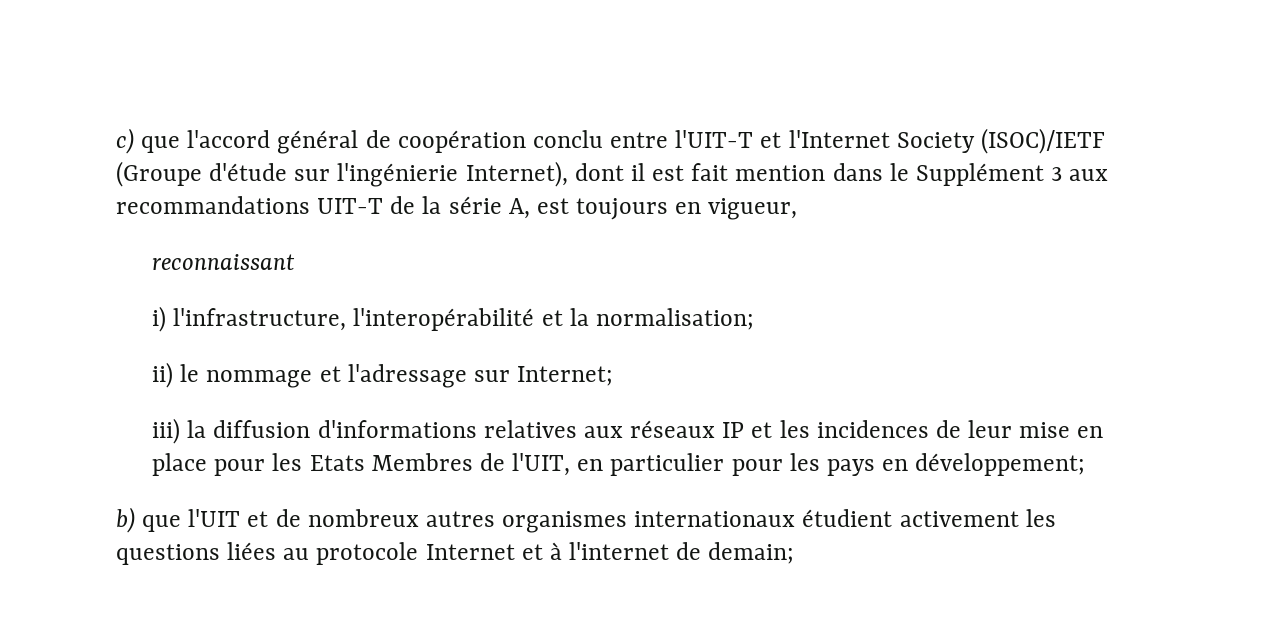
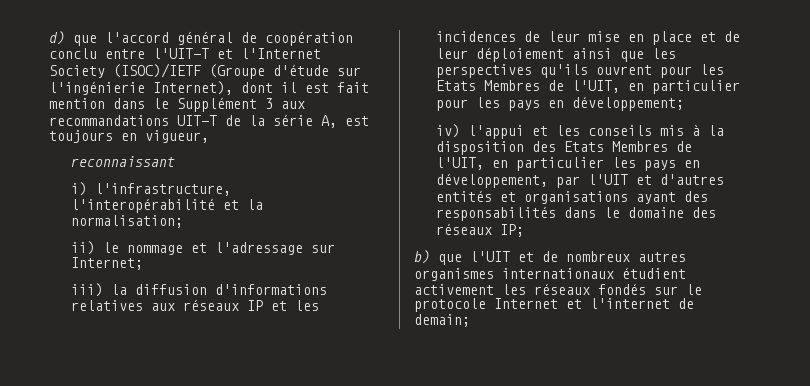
[116,128,134,154] c) -> [49,31,65,45] d)
(208, 464) none -> [700,31,741,42] [436,47,677,62] [436,64,653,78] et de leur déploiement ainsi que les perspectives qu'ils ouvrent
(1086, 464) none -> [436,124,725,139] [436,141,693,155] [436,157,701,171] [436,173,725,188] [436,190,709,204] [436,206,717,221] [436,223,525,237] // iv) l'appui et les conseils mis à la disposition des Etats Membres de l'UIT, en particulier les pays en développement, par l'UIT et d'autres entités et organisations ayant des responsabilités dans le domaine des réseaux IP;
[116,542,310,565] questions liées au -> [534,283,702,295] réseaux fondés sur le
[549,542,562,560] à -> (582, 304) none

